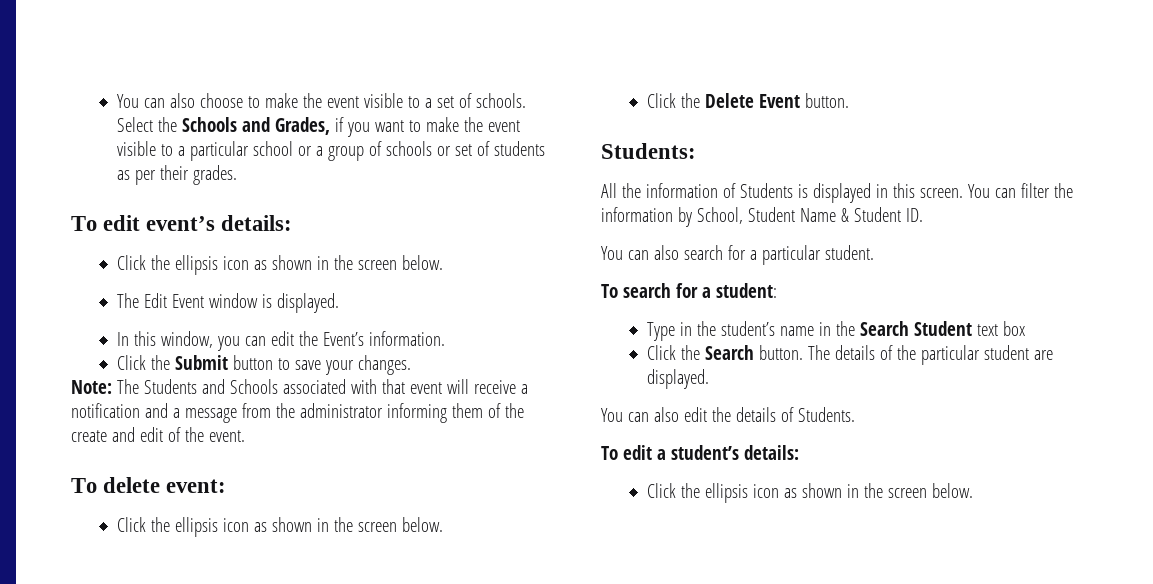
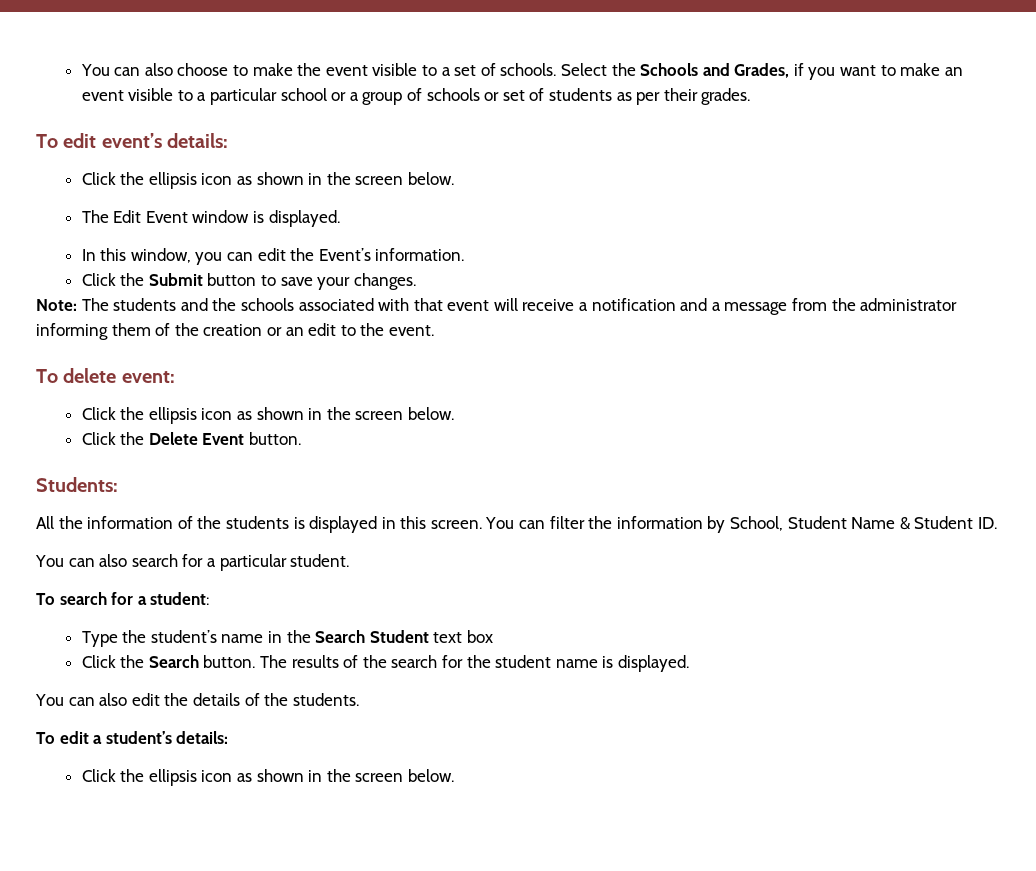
[463,117,483,132] the -> [944,67,963,76] an
[143,379,278,394] Students and Schools -> [113,298,294,311] students and the schools
[71,427,181,442] create and edit of -> [203,323,356,336] creation or an edit to
[739,183,793,198] Students -> [197,516,289,529] the students
[679,322,692,336] in -> (118, 639) none
[834,345,1053,365] details of the particular student are -> [291,655,614,668] results of the search for the student name is
[797,407,855,422] Students. -> [264,693,359,706] the students.

